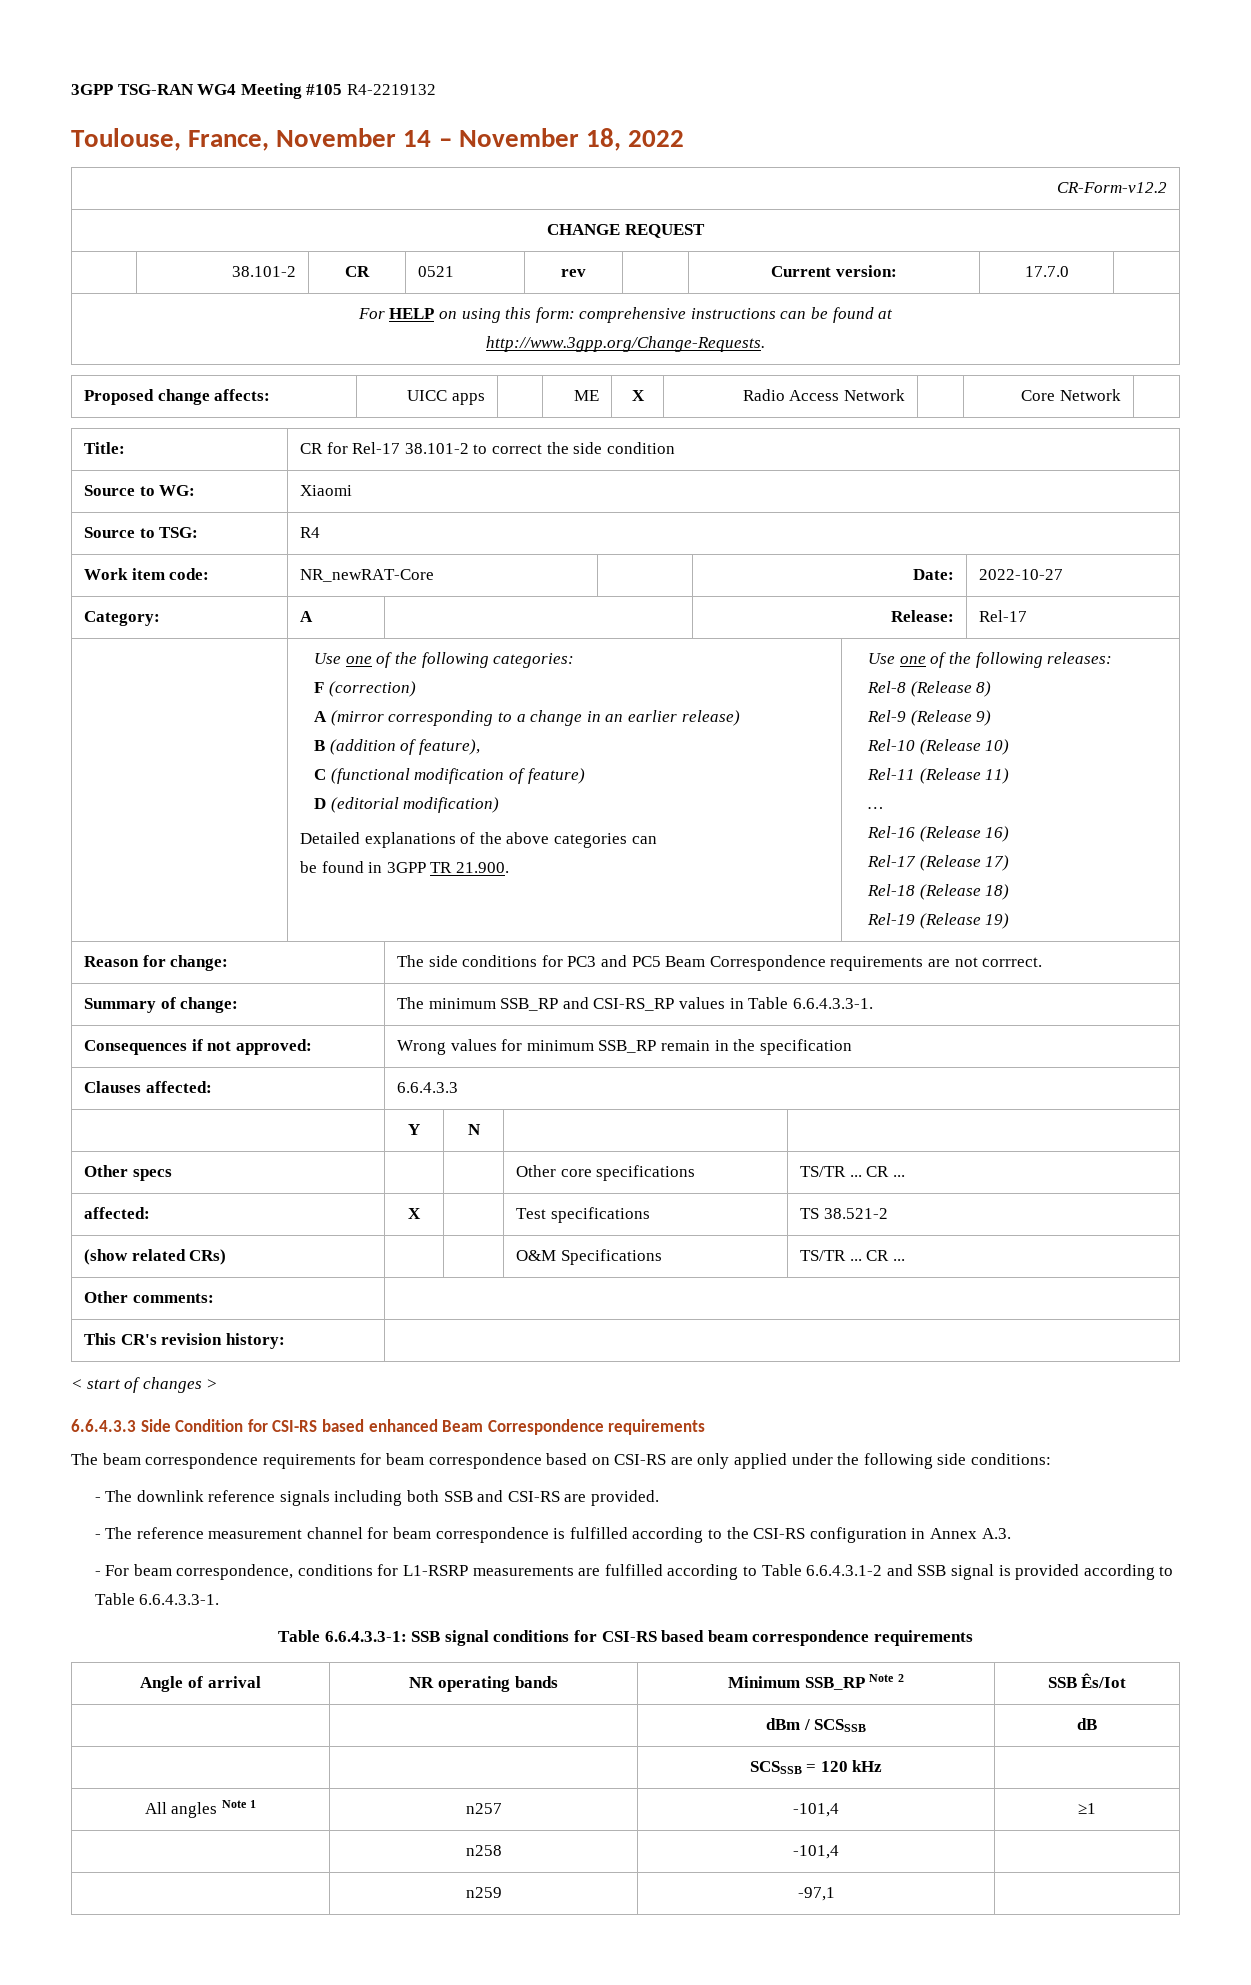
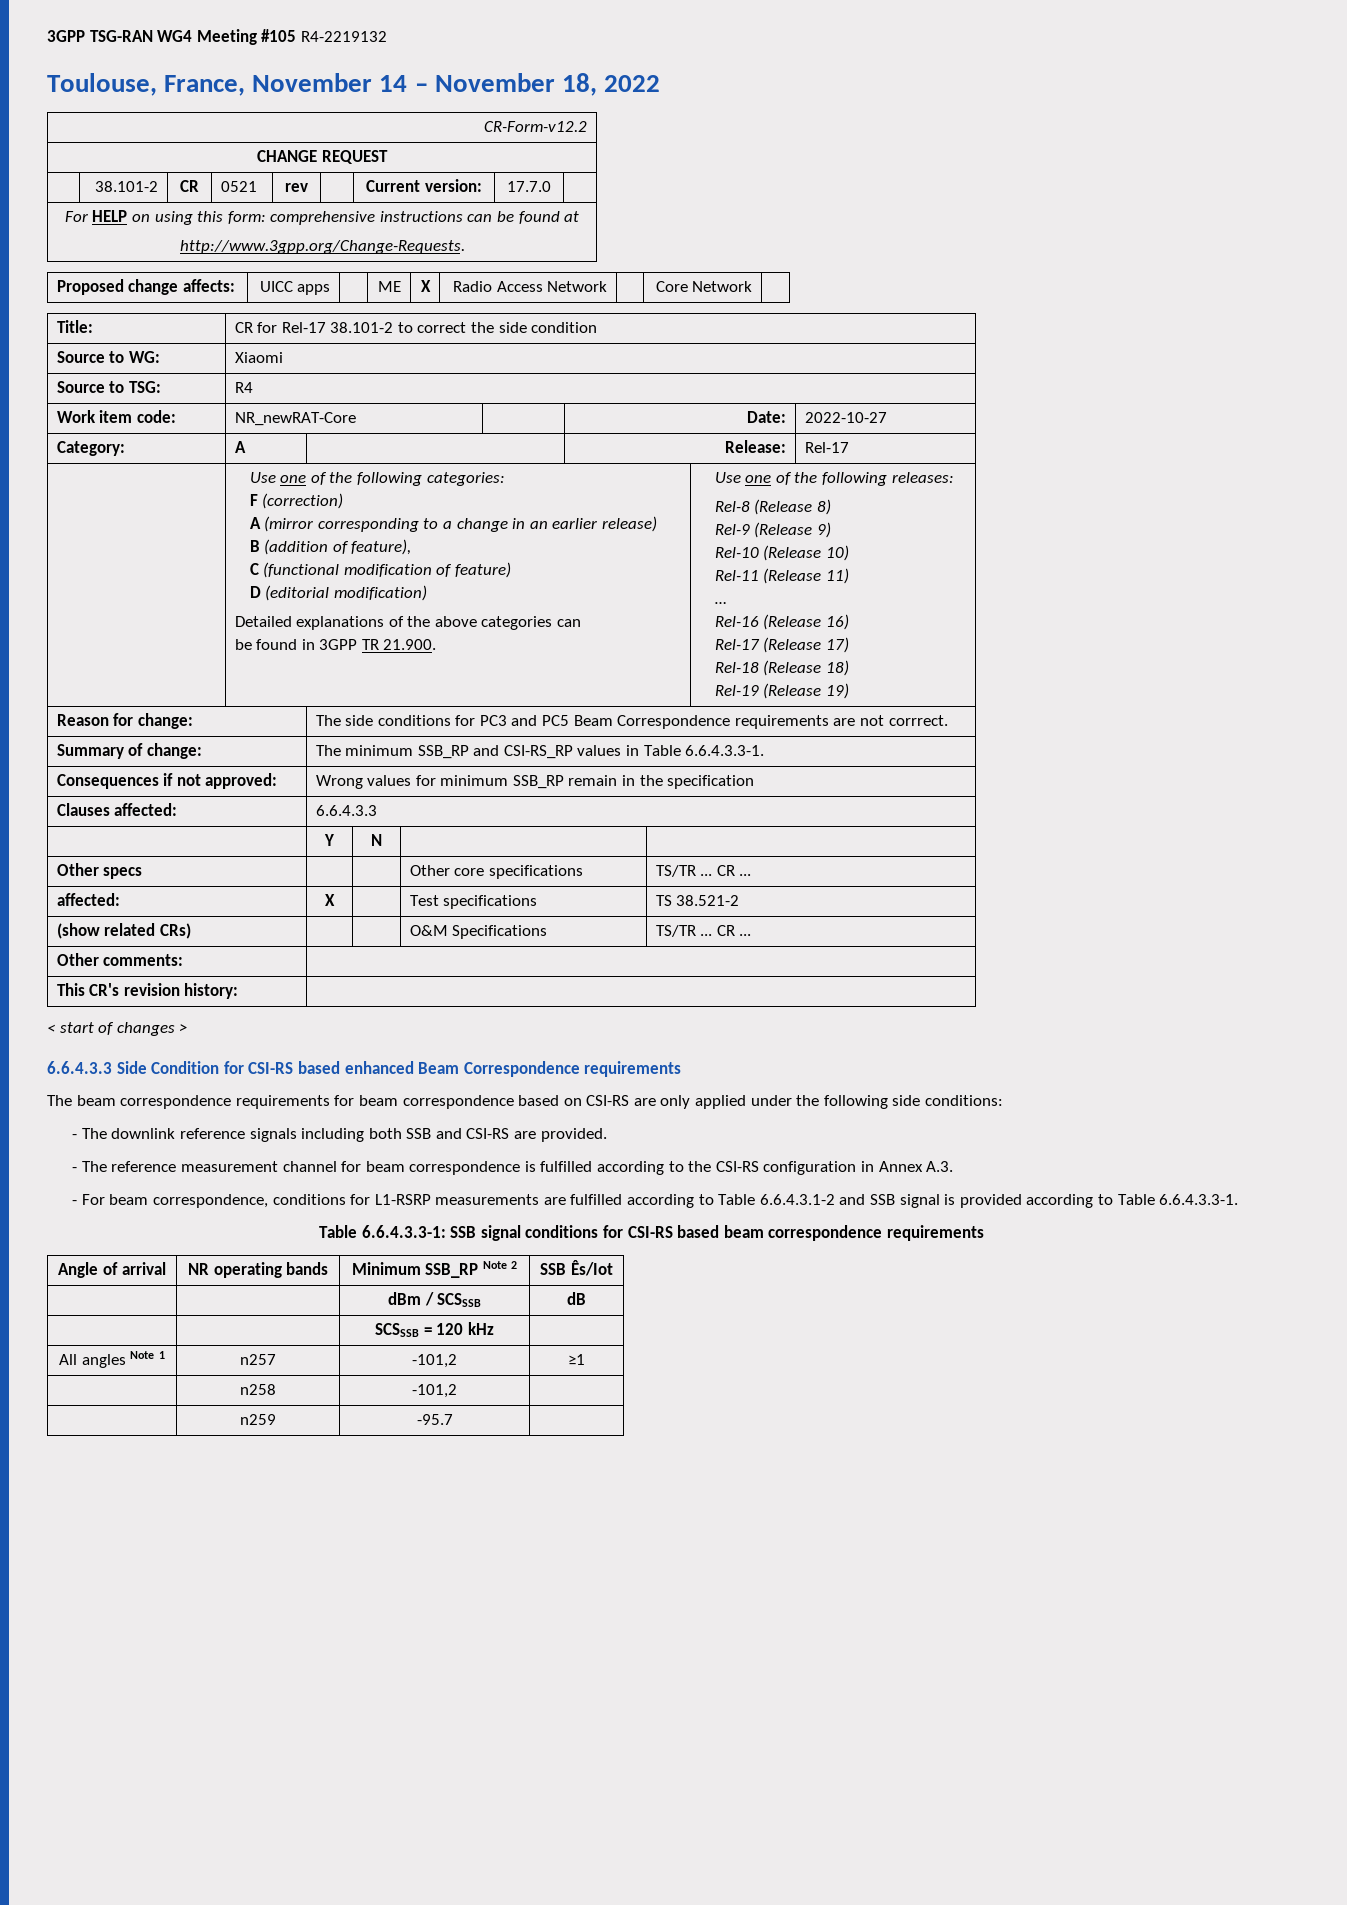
[793,1803,840,1817] -101,4 -> [412,1354,457,1368] -101,2
[793,1845,840,1859] -101,4 -> [412,1384,457,1398] -101,2
[797,1887,835,1901] -97,1 -> [416,1414,453,1425] -95.7

